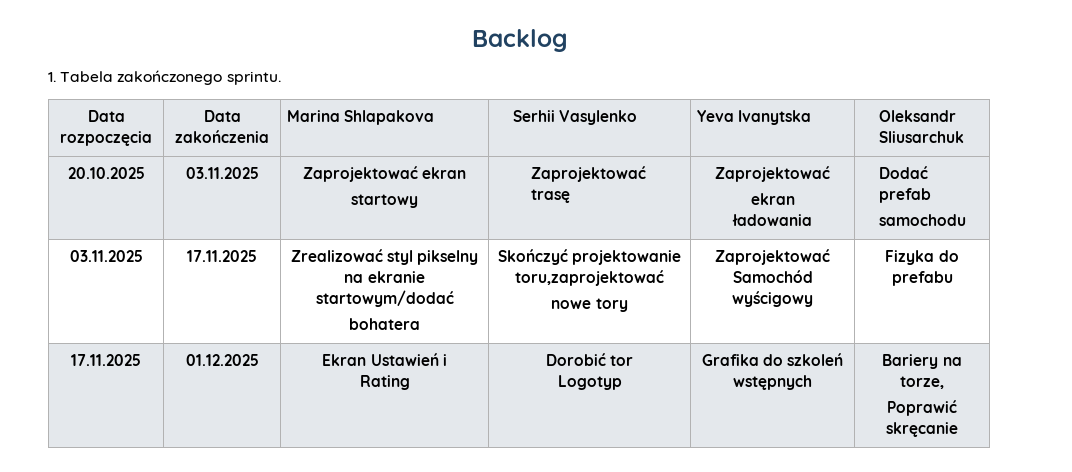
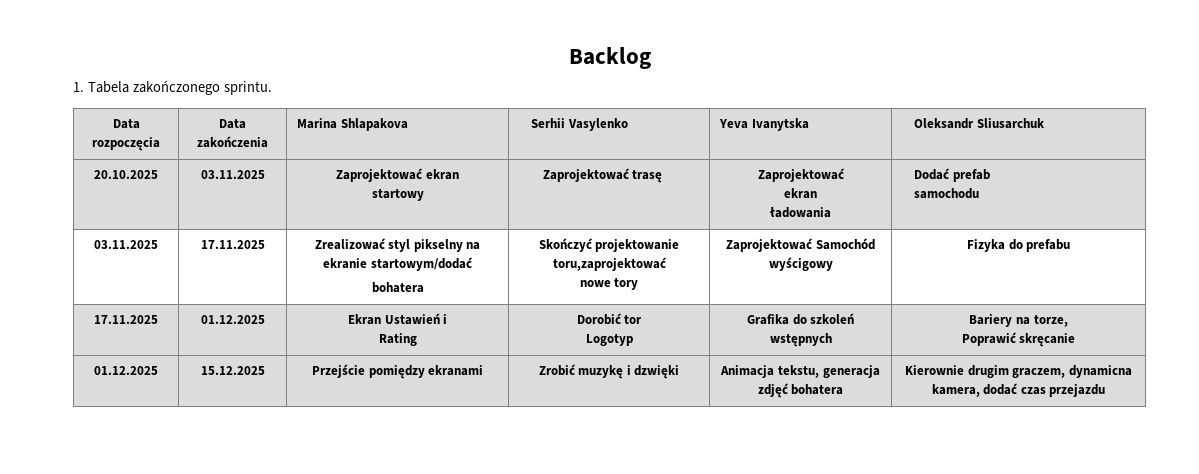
(958, 429) none -> [94,366,158,375] [200,366,265,375] [311,364,484,379] [538,364,680,379] [720,365,880,378] [757,383,844,398] [905,365,1132,378] [931,383,1106,397] // 01.12.2025 | 15.12.2025 | Przejście pomiędzy ekranami | Zrobić muzykę i dzwięki | Animacja tekstu, generacja zdjęć bohatera | Kierownie drugim graczem, dynamicna kamera, dodać czas przejazdu

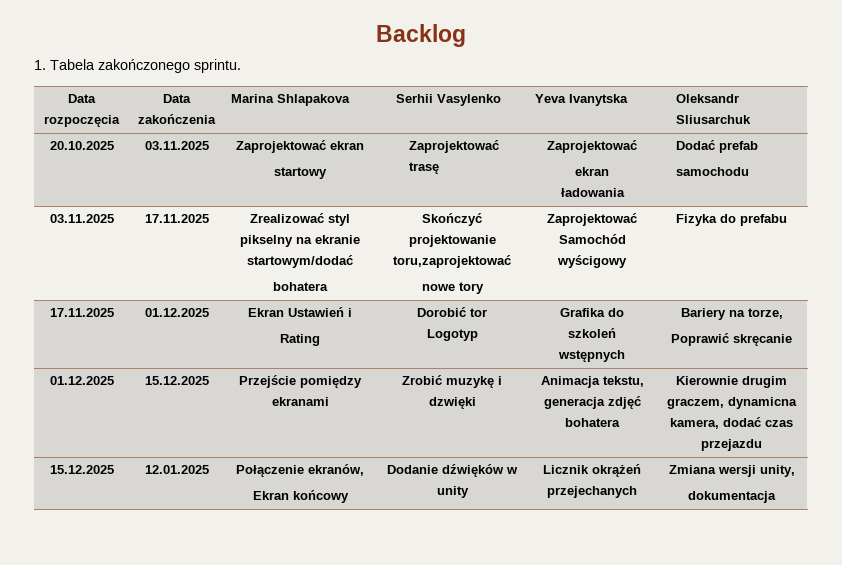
(1106, 390) none -> [49,465,114,474] [144,465,209,474] [236,464,364,477] [252,490,349,503] [387,464,518,477] [436,486,469,498] [543,464,641,477] [547,486,637,498] [668,465,795,477] [688,491,776,503] // 15.12.2025 | 12.01.2025 | Połączenie ekranów, // Ekran końcowy | Dodanie dźwięków w unity | Licznik okrążeń przejechanych | Zmiana wersji unity, // dokumentacja

